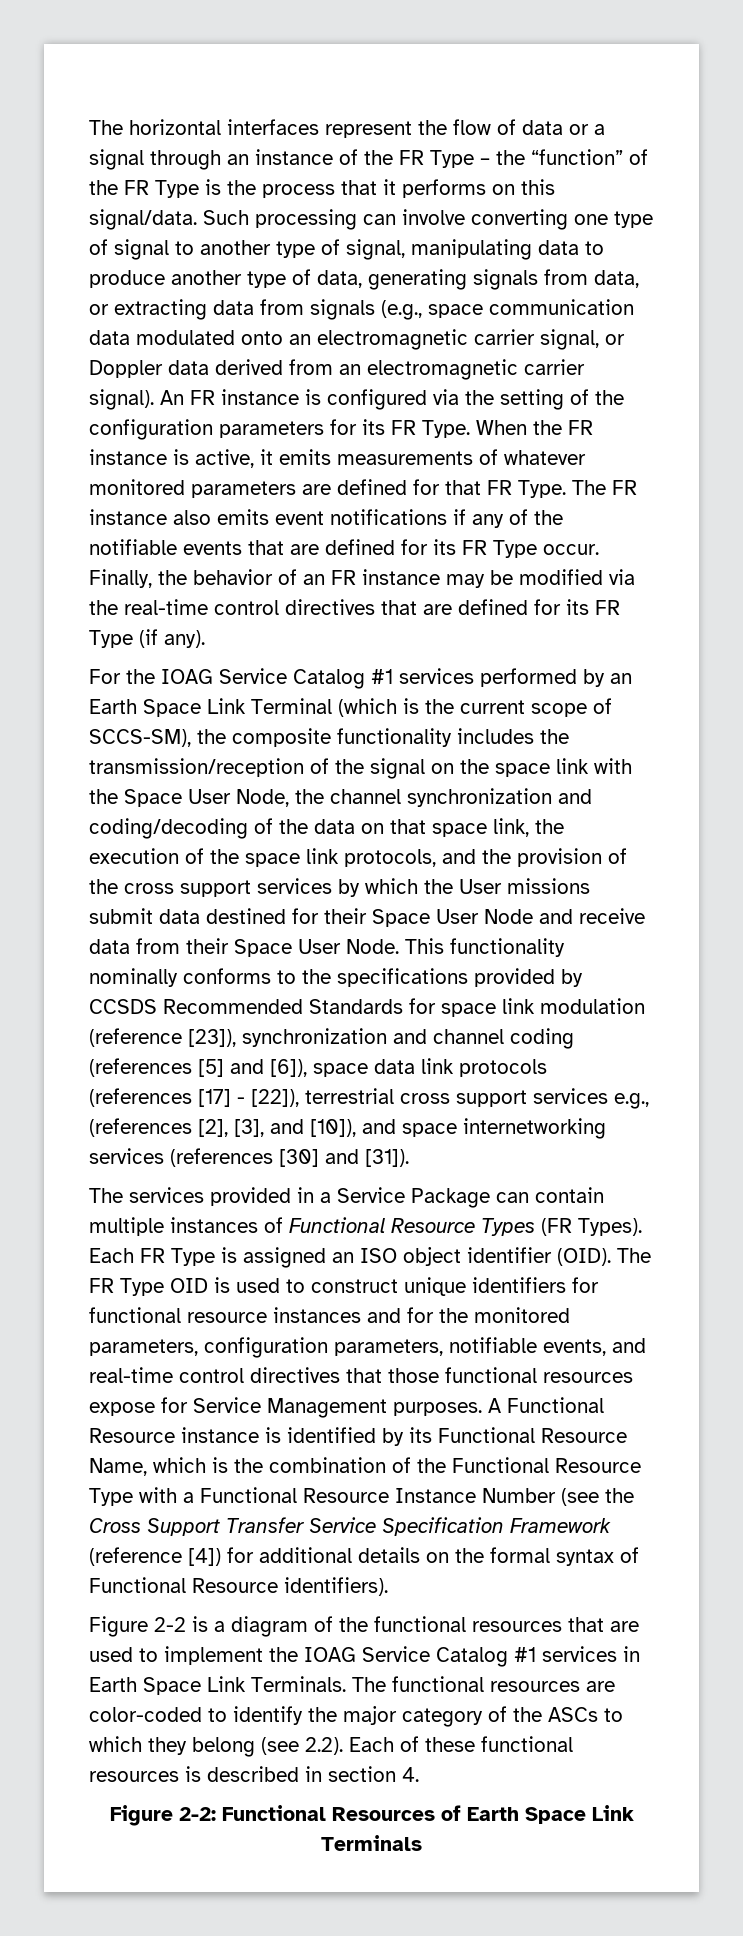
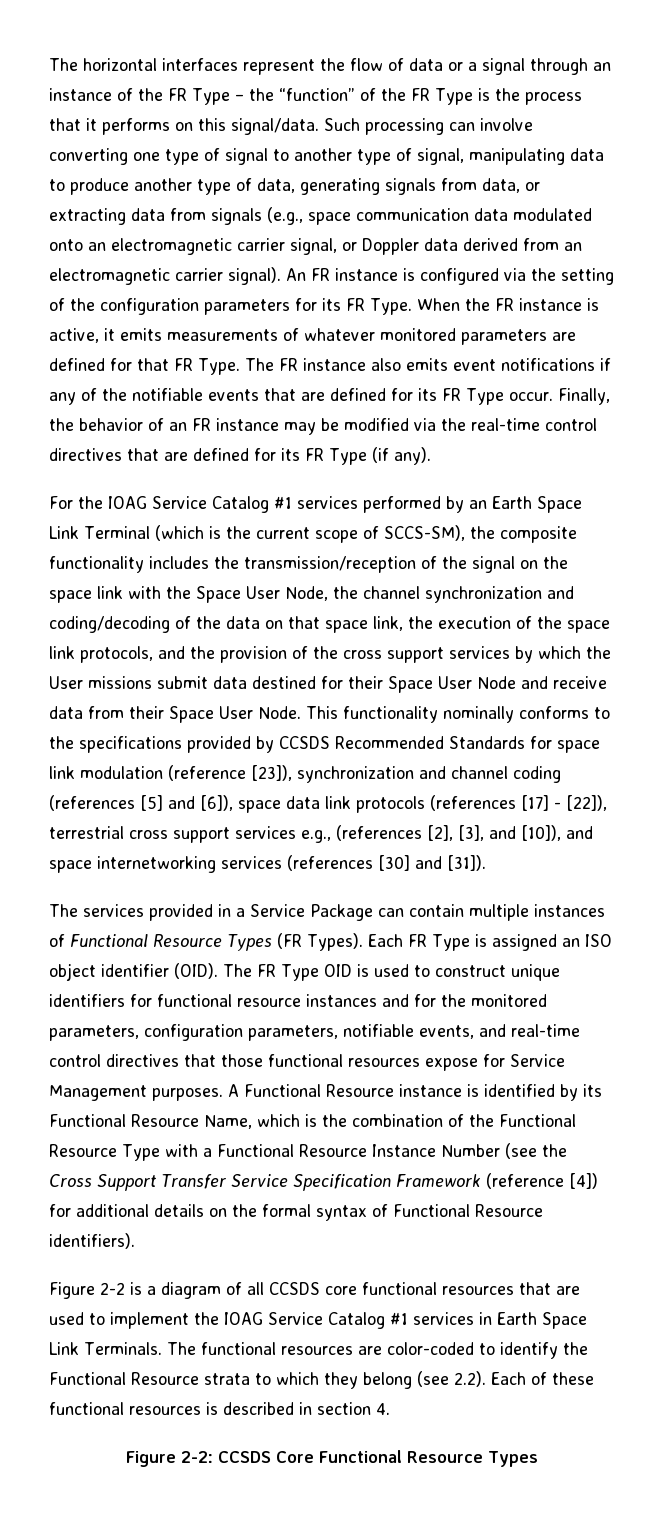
[339,1617,368,1632] the -> [247,1282,357,1295] all CCSDS core
[343,1706,598,1727] major category of the ASCs -> [49,1372,250,1385] Functional Resource strata
[221,1805,634,1824] [321,1835,422,1851] Functional Resources of Earth Space Link Terminals -> [217,1450,538,1467] CCSDS Core Functional Resource Types

